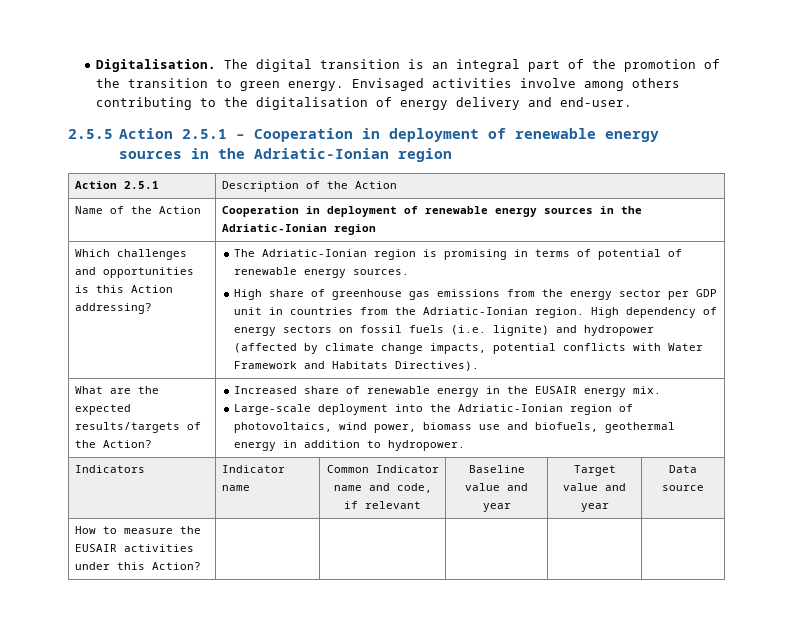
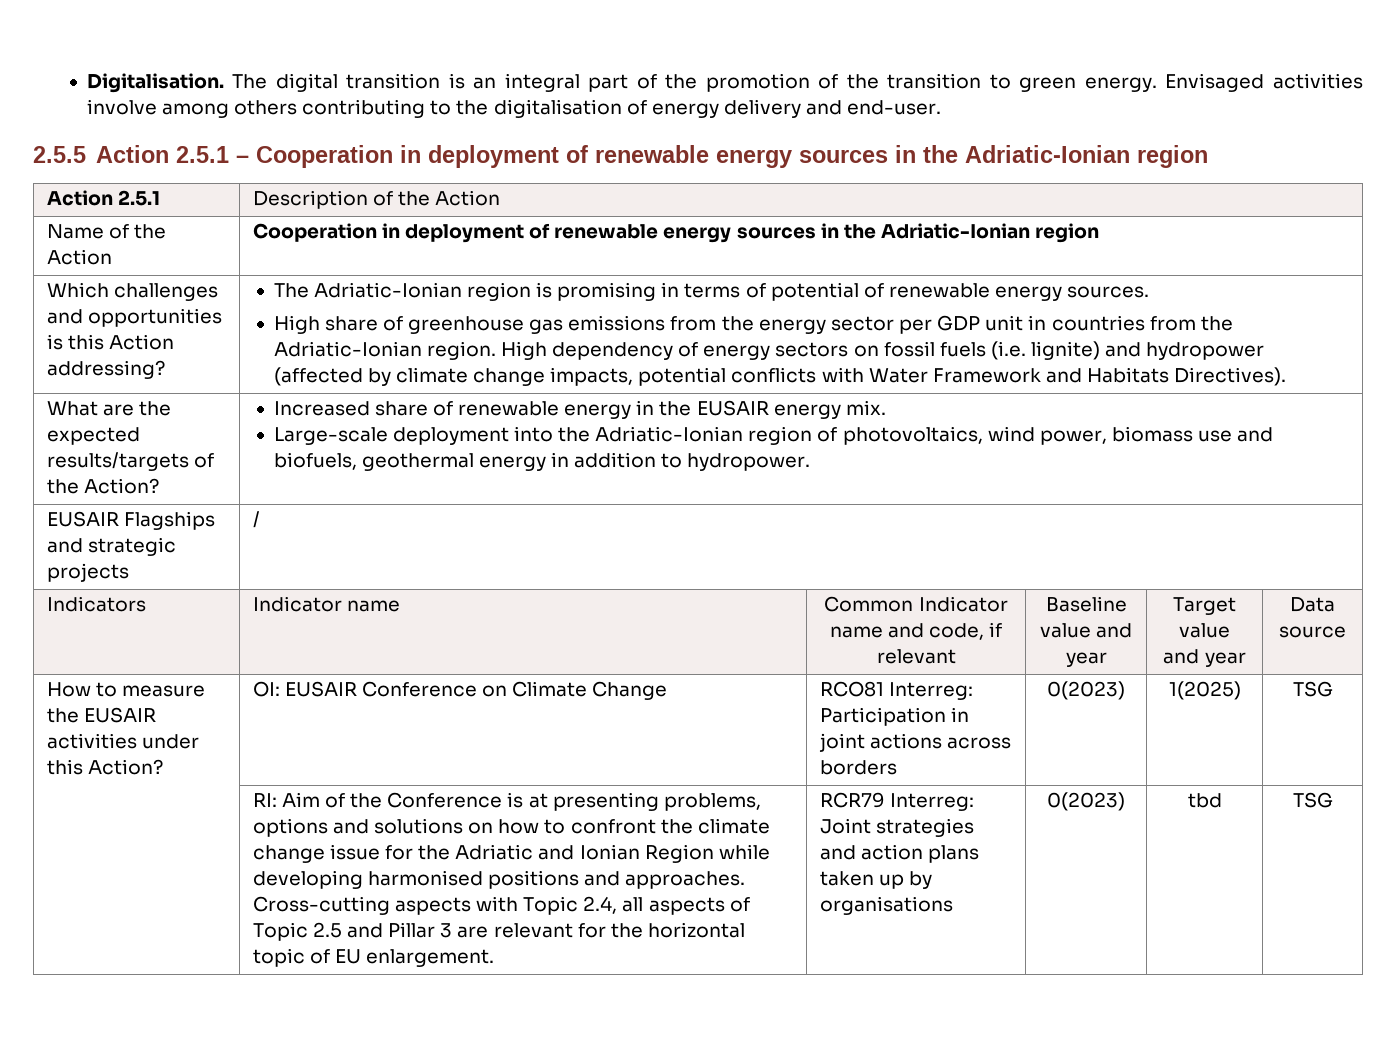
(465, 445) none -> [46,511,215,530] [46,537,176,556] [46,563,129,582] [252,511,260,528] // EUSAIR Flagships and strategic projects | /
(201, 566) | | | | -> [252,681,668,700] [819,681,973,700] [819,707,969,726] [818,733,1012,752] [819,760,897,775] [1047,681,1125,700] [1168,681,1241,700] [1292,681,1333,697] [252,792,761,811] [252,818,770,837] [252,844,770,863] [252,870,746,889] [252,896,750,915] [252,922,745,941] [252,948,495,967] [819,792,974,811] [819,818,974,837] [819,844,980,863] [819,871,933,889] [819,896,953,915] [1047,792,1125,811] [1187,793,1222,808] [1292,792,1333,808] OI: EUSAIR Conference on Climate Change | RCO81 Interreg: Participation in joint actions across borders | 0(2023) | 1(2025) | TSG // | RI: Aim of the Conference is at presenting problems, options and solutions on how to confront the climate change issue for the Adriatic and Ionian Region while developing harmonised positions and approaches. Cross-cutting aspects with Topic 2.4, all aspects of Topic 2.5 and Pillar 3 are relevant for the horizontal topic of EU enlargement. | RCR79 Interreg: Joint strategies and action plans taken up by organisations | 0(2023) | tbd | TSG

